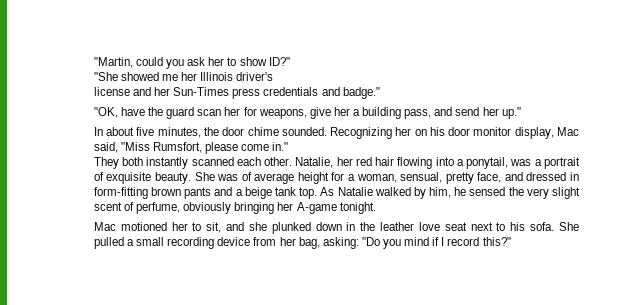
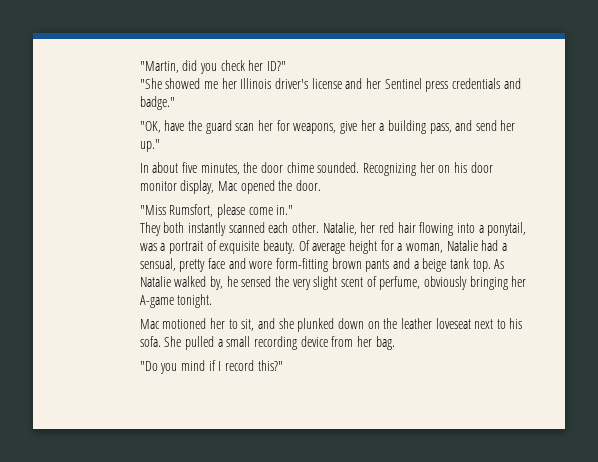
[136,57,267,69] could you ask her to show -> [182,60,264,74] did you check her
(274, 76) // -> (308, 83) none
[173,87,230,96] Sun-Times -> [384,78,422,89] Sentinel
[93,142,118,153] said, -> [240,180,321,194] opened the door. //
[194,172,252,181] She was of -> [298,240,310,251] Of
[400,172,580,184] sensual, pretty face, and dressed in -> [446,240,507,251] [139,258,273,272] Natalie had a sensual, pretty face and wore
[413,187,452,199] by him, -> [210,276,224,290] by,
[346,222,356,231] in -> [367,321,380,329] on
[418,222,467,231] love seat -> [435,318,471,329] loveseat
[298,237,359,249] bag, asking: -> [375,336,395,350] bag. //

